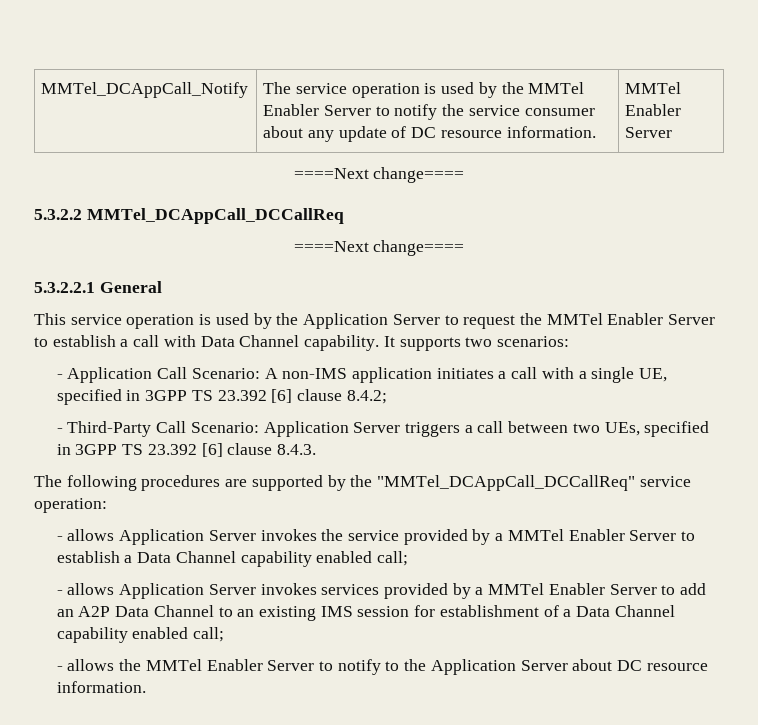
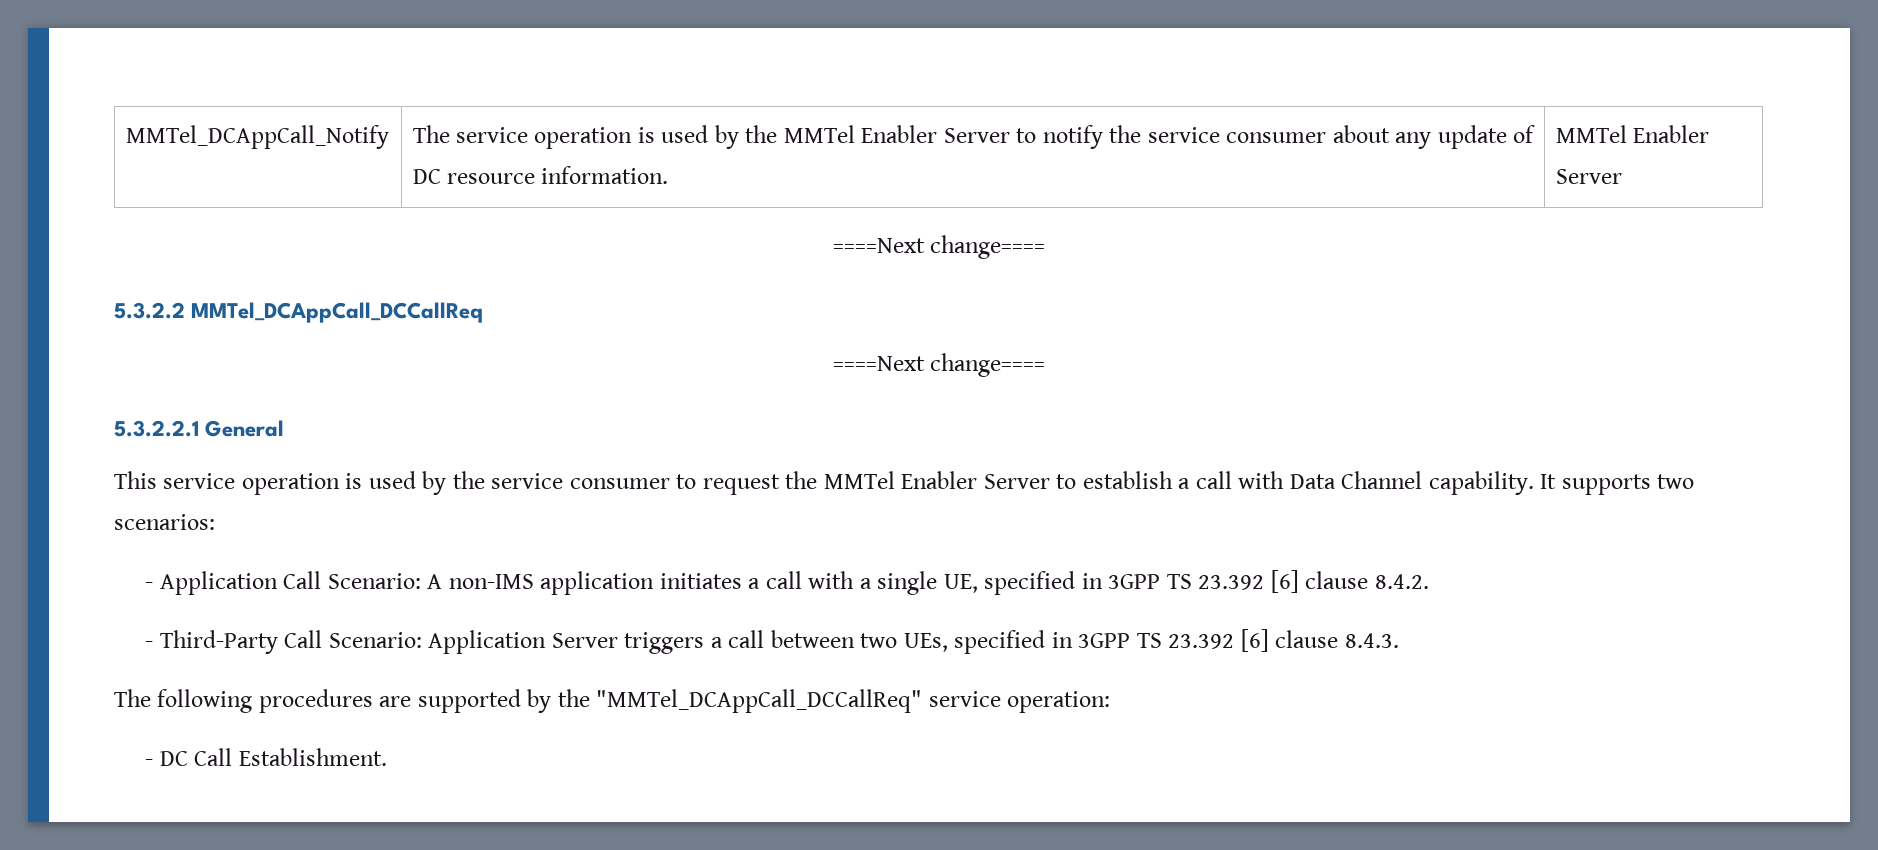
[303,313,440,329] Application Server -> [491,473,670,489] service consumer
[346,390,387,404] 8.4.2; -> [1374,574,1429,589] 8.4.2.
[67,529,696,545] [56,551,408,567] [56,583,707,599] [56,605,675,621] [56,627,225,643] [56,659,708,675] [56,681,146,693] allows Application Server invokes the service provided by a MMTel Enabler Server to establish a Data Channel capability enabled call; // - allows Application Server invokes services provided by a MMTel Enabler Server to add an A2P Data Channel to an existing IMS session for establishment of a Data Channel capability enabled call; // - allows the MMTel Enabler Server to notify to the Application Server about DC resource information. -> [159,748,387,766] DC Call Establishment.

